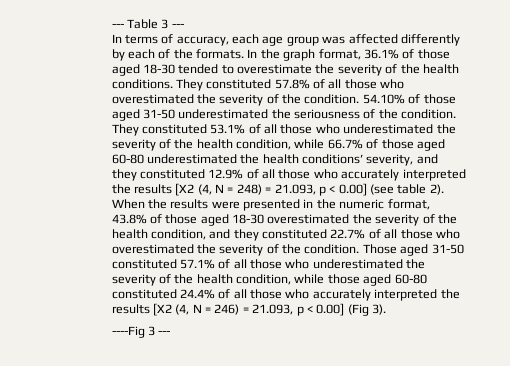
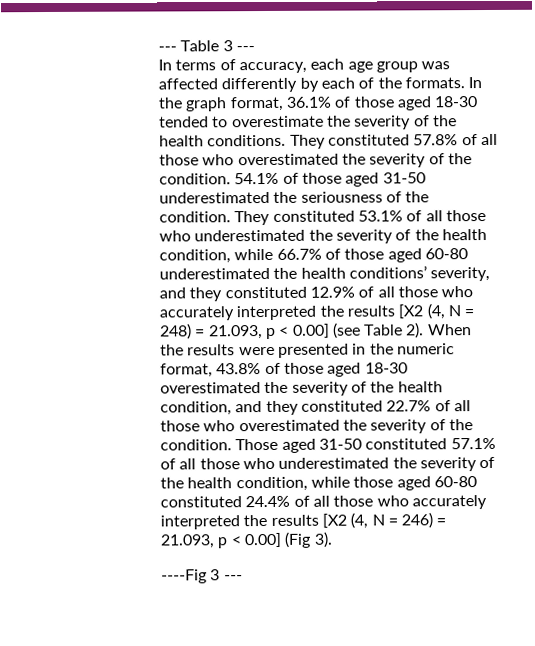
[362,94,405,104] 54.10% -> [234,172,280,185] 54.1%
[397,184,427,194] table -> [364,324,404,336] Table

